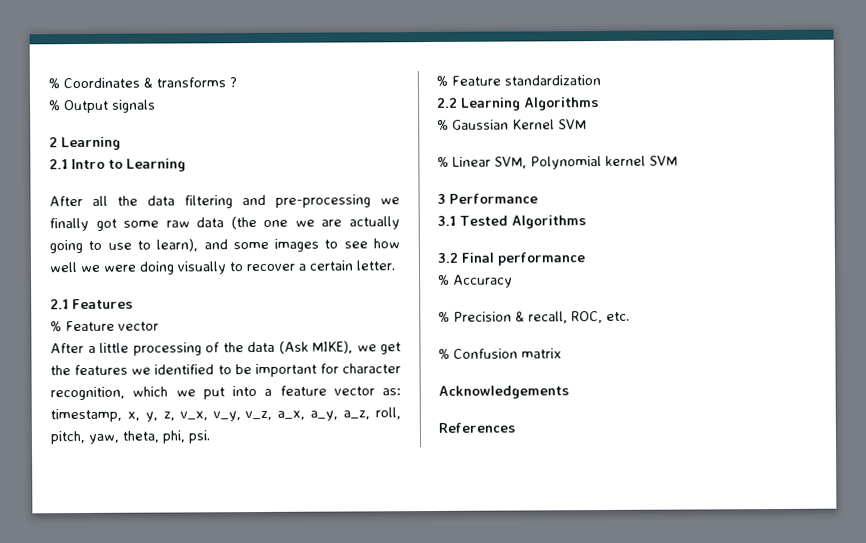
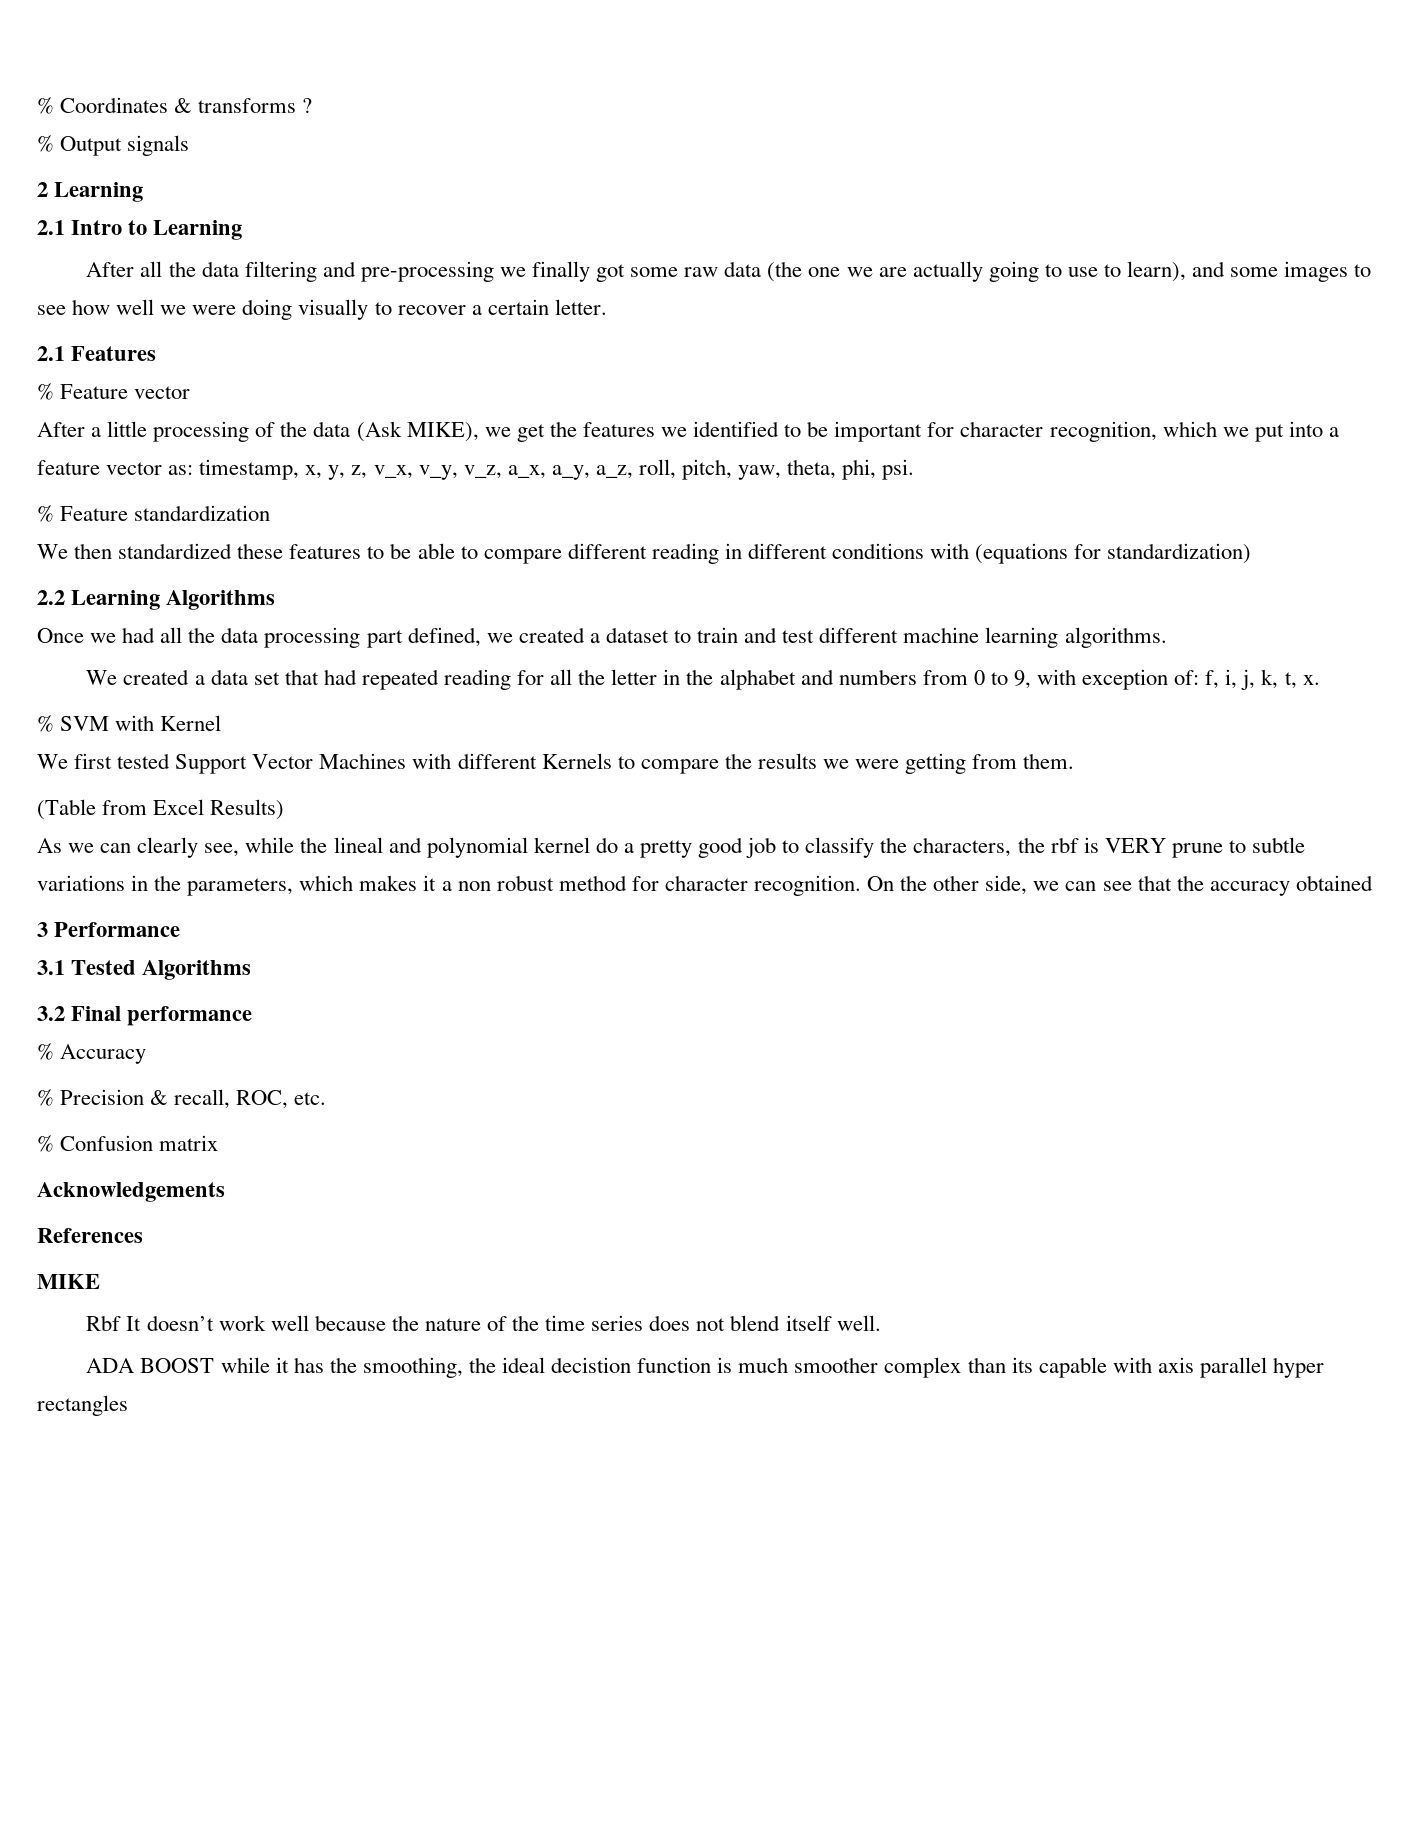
[437,97,599,111] [437,119,587,130] [437,155,678,170] 2.2 Learning Algorithms // % Gaussian Kernel SVM // % Linear SVM, Polynomial kernel SVM -> [37,543,1252,564] [37,590,276,610] [37,627,1167,648] [86,669,1320,690] [37,715,222,732] [37,753,1075,774] [37,799,285,820] [37,837,1305,858] [37,875,1373,896] We then standardized these features to be able to compare different reading in different conditions with (equations for standardization) // 2.2 Learning Algorithms // Once we had all the data processing part defined, we created a dataset to train and test different machine learning algorithms. // We created a data set that had repeated reading for all the letter in the alphabet and numbers from 0 to 9, with exception of: f, i, j, k, t, x. // % SVM with Kernel // We first tested Support Vector Machines with different Kernels to compare the results we were getting from them. // (Table from Excel Results) // As we can clearly see, while the lineal and polynomial kernel do a pretty good job to classify the characters, the rbf is VERY prune to subtle variations in the parameters, which makes it a non robust method for character recognition. On the other side, we can see that the accuracy obtained
(515, 427) none -> [37,1274,100,1289] [86,1315,881,1331] [86,1357,1324,1378] [37,1395,128,1416] // MIKE // Rbf It doesn’t work well because the nature of the time series does not blend itself well. // ADA BOOST while it has the smoothing, the ideal decistion function is much smoother complex than its capable with axis parallel hyper rectangles

